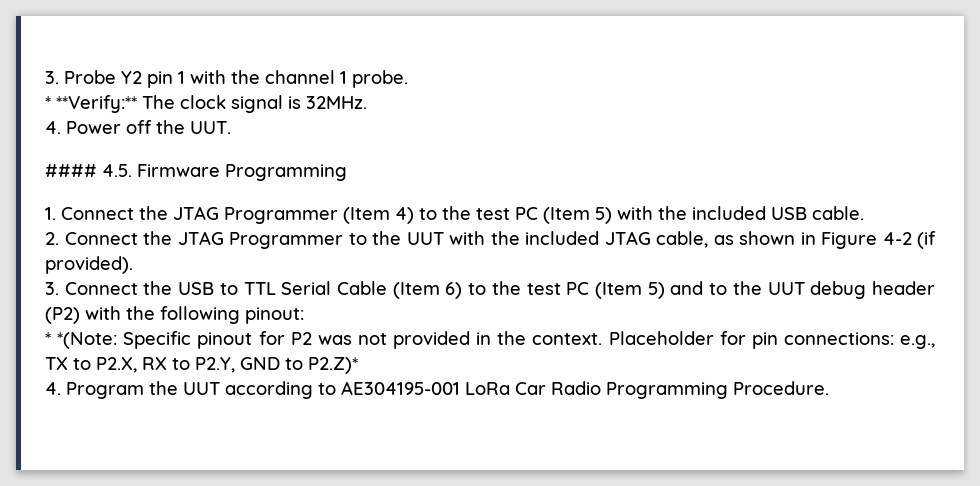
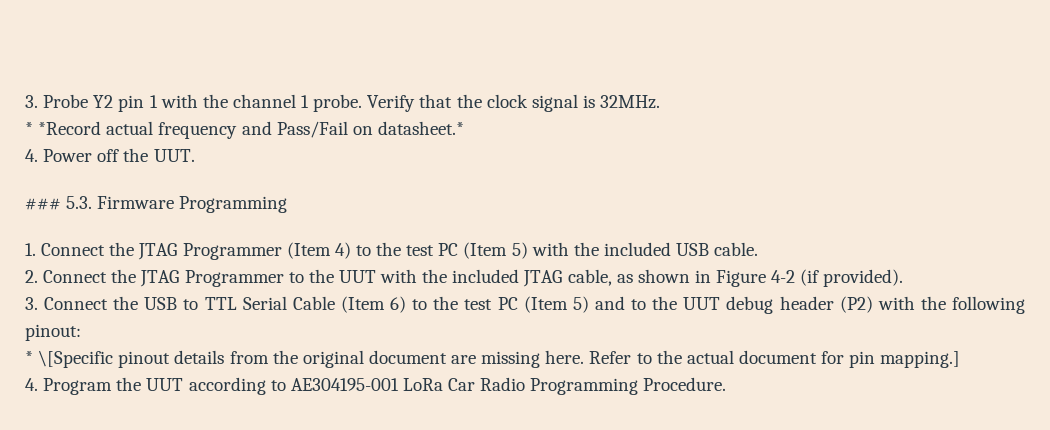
[45,95,175,113] // * **Verify:** The -> [367,94,482,112] Verify that the
(367, 102) none -> [25,121,464,139] // * *Record actual frequency and Pass/Fail on datasheet.*
[45,164,132,177] #### 4.5. -> [25,196,93,210] ### 5.3.
[57,331,935,349] [45,357,358,374] *(Note: Specific pinout for P2 was not provided in the context. Placeholder for pin connections: e.g., TX to P2.X, RX to P2.Y, GND to P2.Z)* -> [38,350,961,368] \[Specific pinout details from the original document are missing here. Refer to the actual document for pin mapping.]

